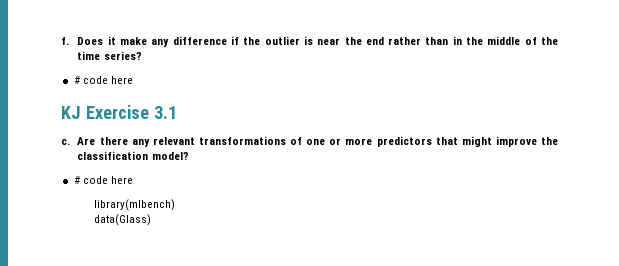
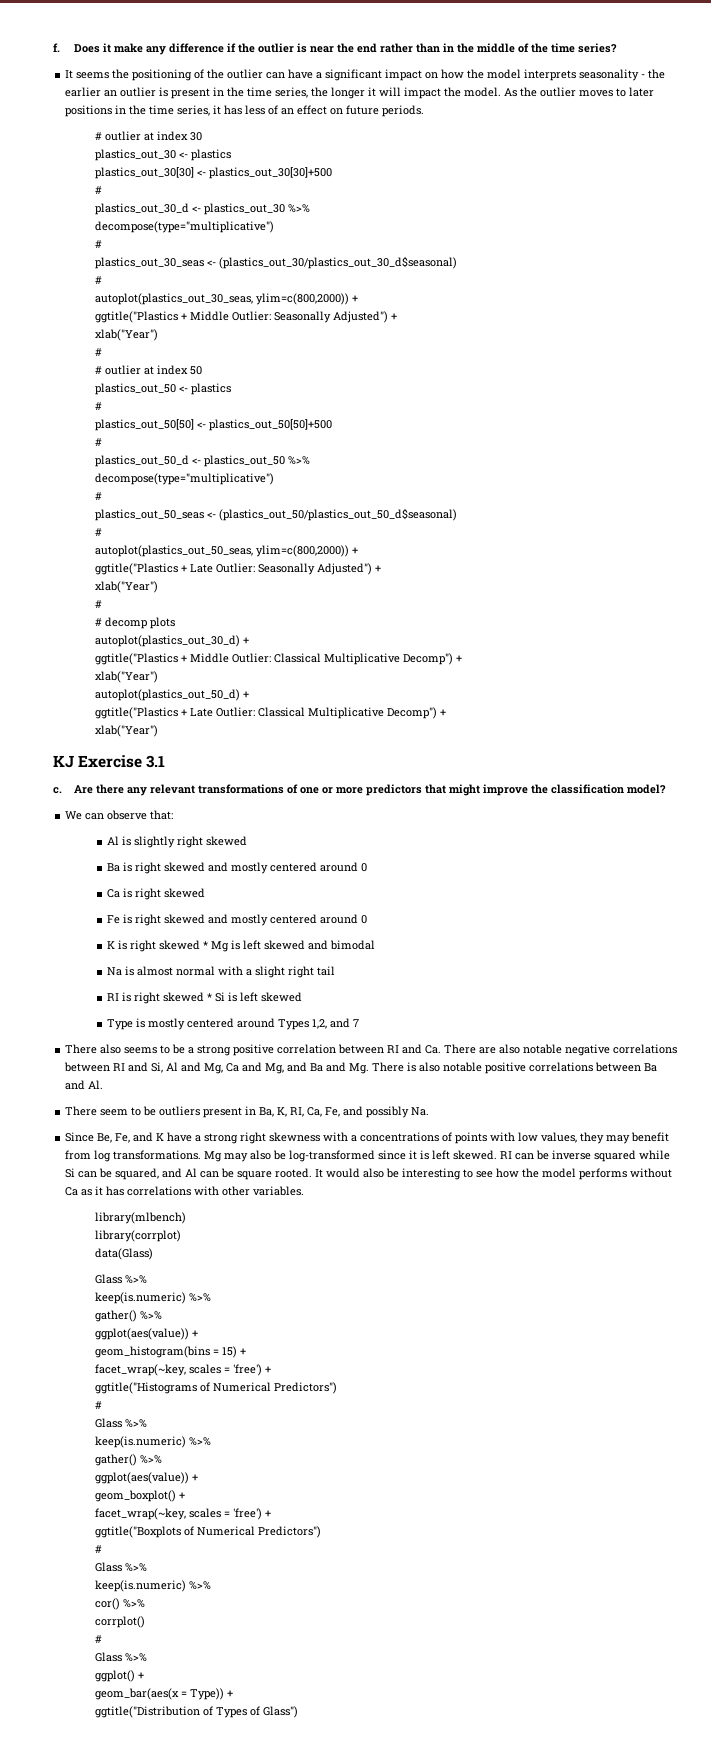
[73,76,133,84] # code here -> [65,69,666,81] [65,87,655,99] [65,105,425,117] [94,131,202,141] [94,149,231,161] [94,167,332,179] [94,186,102,194] [94,203,310,215] [94,221,274,233] [94,240,102,248] [94,256,457,269] [94,276,102,284] [94,293,358,305] [94,311,397,323] [94,329,158,341] [94,348,102,356] [94,365,202,375] [94,383,231,395] [94,402,102,410] [94,419,332,431] [94,438,102,446] [94,455,310,467] [94,473,274,485] [94,492,102,500] [94,508,457,521] [94,528,102,536] [94,545,358,557] [94,563,381,575] [94,581,158,593] [94,600,102,608] [94,617,175,629] [94,635,249,647] [94,653,462,665] [94,671,158,683] [94,689,249,701] [94,707,446,719] [94,725,158,737] It seems the positioning of the outlier can have a significant impact on how the model interprets seasonality - the earlier an outlier is present in the time series, the longer it will impact the model. As the outlier moves to later positions in the time series, it has less of an effect on future periods. // # outlier at index 30 // plastics_out_30 <- plastics // plastics_out_30[30] <- plastics_out_30[30]+500 // # // plastics_out_30_d <- plastics_out_30 %>% // decompose(type="multiplicative") // # // plastics_out_30_seas <- (plastics_out_30/plastics_out_30_d$seasonal) // # // autoplot(plastics_out_30_seas, ylim=c(800,2000)) + // ggtitle("Plastics + Middle Outlier: Seasonally Adjusted") + // xlab("Year") // # // # outlier at index 50 // plastics_out_50 <- plastics // # // plastics_out_50[50] <- plastics_out_50[50]+500 // # // plastics_out_50_d <- plastics_out_50 %>% // decompose(type="multiplicative") // # // plastics_out_50_seas <- (plastics_out_50/plastics_out_50_d$seasonal) // # // autoplot(plastics_out_50_seas, ylim=c(800,2000)) + // ggtitle("Plastics + Late Outlier: Seasonally Adjusted") + // xlab("Year") // # // # decomp plots // autoplot(plastics_out_30_d) + // ggtitle("Plastics + Middle Outlier: Classical Multiplicative Decomp") + // xlab("Year") // autoplot(plastics_out_50_d) + // ggtitle("Plastics + Late Outlier: Classical Multiplicative Decomp") + // xlab("Year")
[73,176,133,184] # code here -> [65,810,174,820] [106,836,247,848] [106,862,367,874] [106,888,205,900] [106,914,367,926] [106,940,375,952] [106,966,335,978] [106,992,302,1004] [106,1018,359,1030] [65,1044,678,1056] [64,1062,658,1074] [65,1080,104,1090] [65,1106,430,1118] [65,1132,670,1144] [65,1150,671,1162] [65,1168,673,1180] [65,1186,305,1196] We can observe that: // Al is slightly right skewed // Ba is right skewed and mostly centered around 0 // Ca is right skewed // Fe is right skewed and mostly centered around 0 // K is right skewed * Mg is left skewed and bimodal // Na is almost normal with a slight right tail // RI is right skewed * Si is left skewed // Type is mostly centered around Types 1,2, and 7 // There also seems to be a strong positive correlation between RI and Ca. There are also notable negative correlations between RI and Si, Al and Mg, Ca and Mg, and Ba and Mg. There is also notable positive correlations between Ba and Al. // There seem to be outliers present in Ba, K, RI, Ca, Fe, and possibly Na. // Since Be, Fe, and K have a strong right skewness with a concentrations of points with low values, they may benefit from log transformations. Mg may also be log-transformed since it is left skewed. RI can be inverse squared while Si can be squared, and Al can be square rooted. It would also be interesting to see how the model performs without Ca as it has correlations with other variables.
(175, 205) none -> [94,1230,181,1242] // library(corrplot)
(151, 220) none -> [94,1274,147,1284] [94,1292,211,1304] [94,1310,162,1322] [94,1328,198,1340] [94,1346,246,1358] [94,1364,271,1376] [94,1382,337,1394] [94,1401,102,1409] [94,1418,147,1428] [94,1436,211,1448] [94,1454,162,1466] [94,1472,198,1484] [94,1490,185,1502] [94,1508,271,1520] [94,1526,321,1538] [94,1545,102,1553] [94,1562,147,1572] [94,1580,211,1592] [94,1598,145,1610] [94,1616,145,1628] [94,1635,102,1643] [94,1652,147,1662] [94,1670,144,1682] [94,1688,233,1700] [94,1706,298,1718] // Glass %>% // keep(is.numeric) %>% // gather() %>% // ggplot(aes(value)) + // geom_histogram(bins = 15) + // facet_wrap(~key, scales = 'free') + // ggtitle("Histograms of Numerical Predictors") // # // Glass %>% // keep(is.numeric) %>% // gather() %>% // ggplot(aes(value)) + // geom_boxplot() + // facet_wrap(~key, scales = 'free') + // ggtitle("Boxplots of Numerical Predictors") // # // Glass %>% // keep(is.numeric) %>% // cor() %>% // corrplot() // # // Glass %>% // ggplot() + // geom_bar(aes(x = Type)) + // ggtitle("Distribution of Types of Glass")

